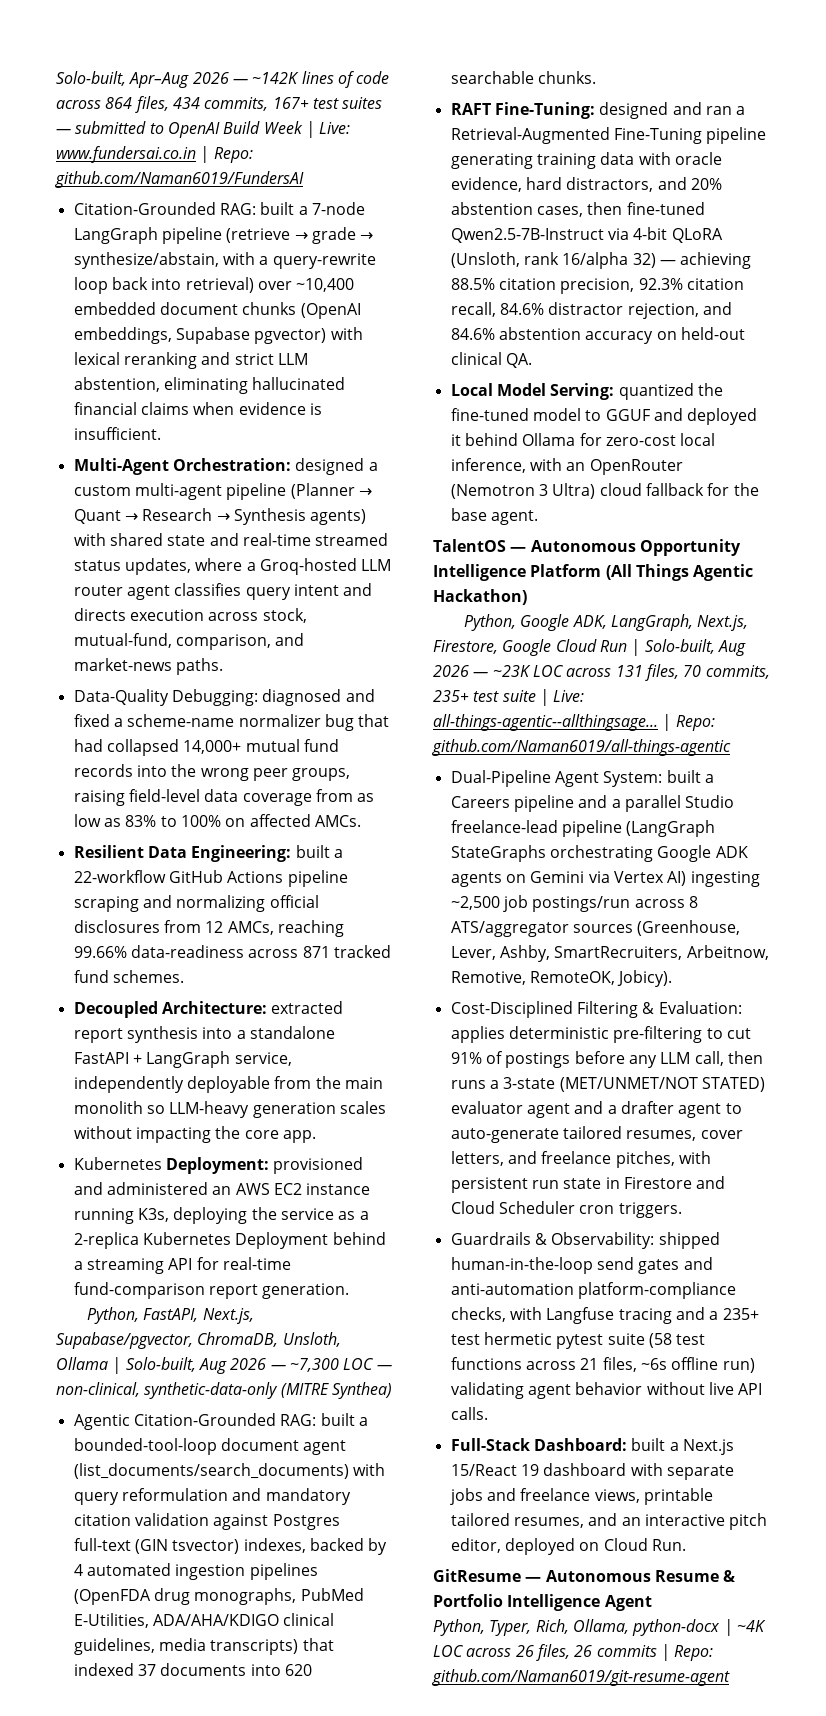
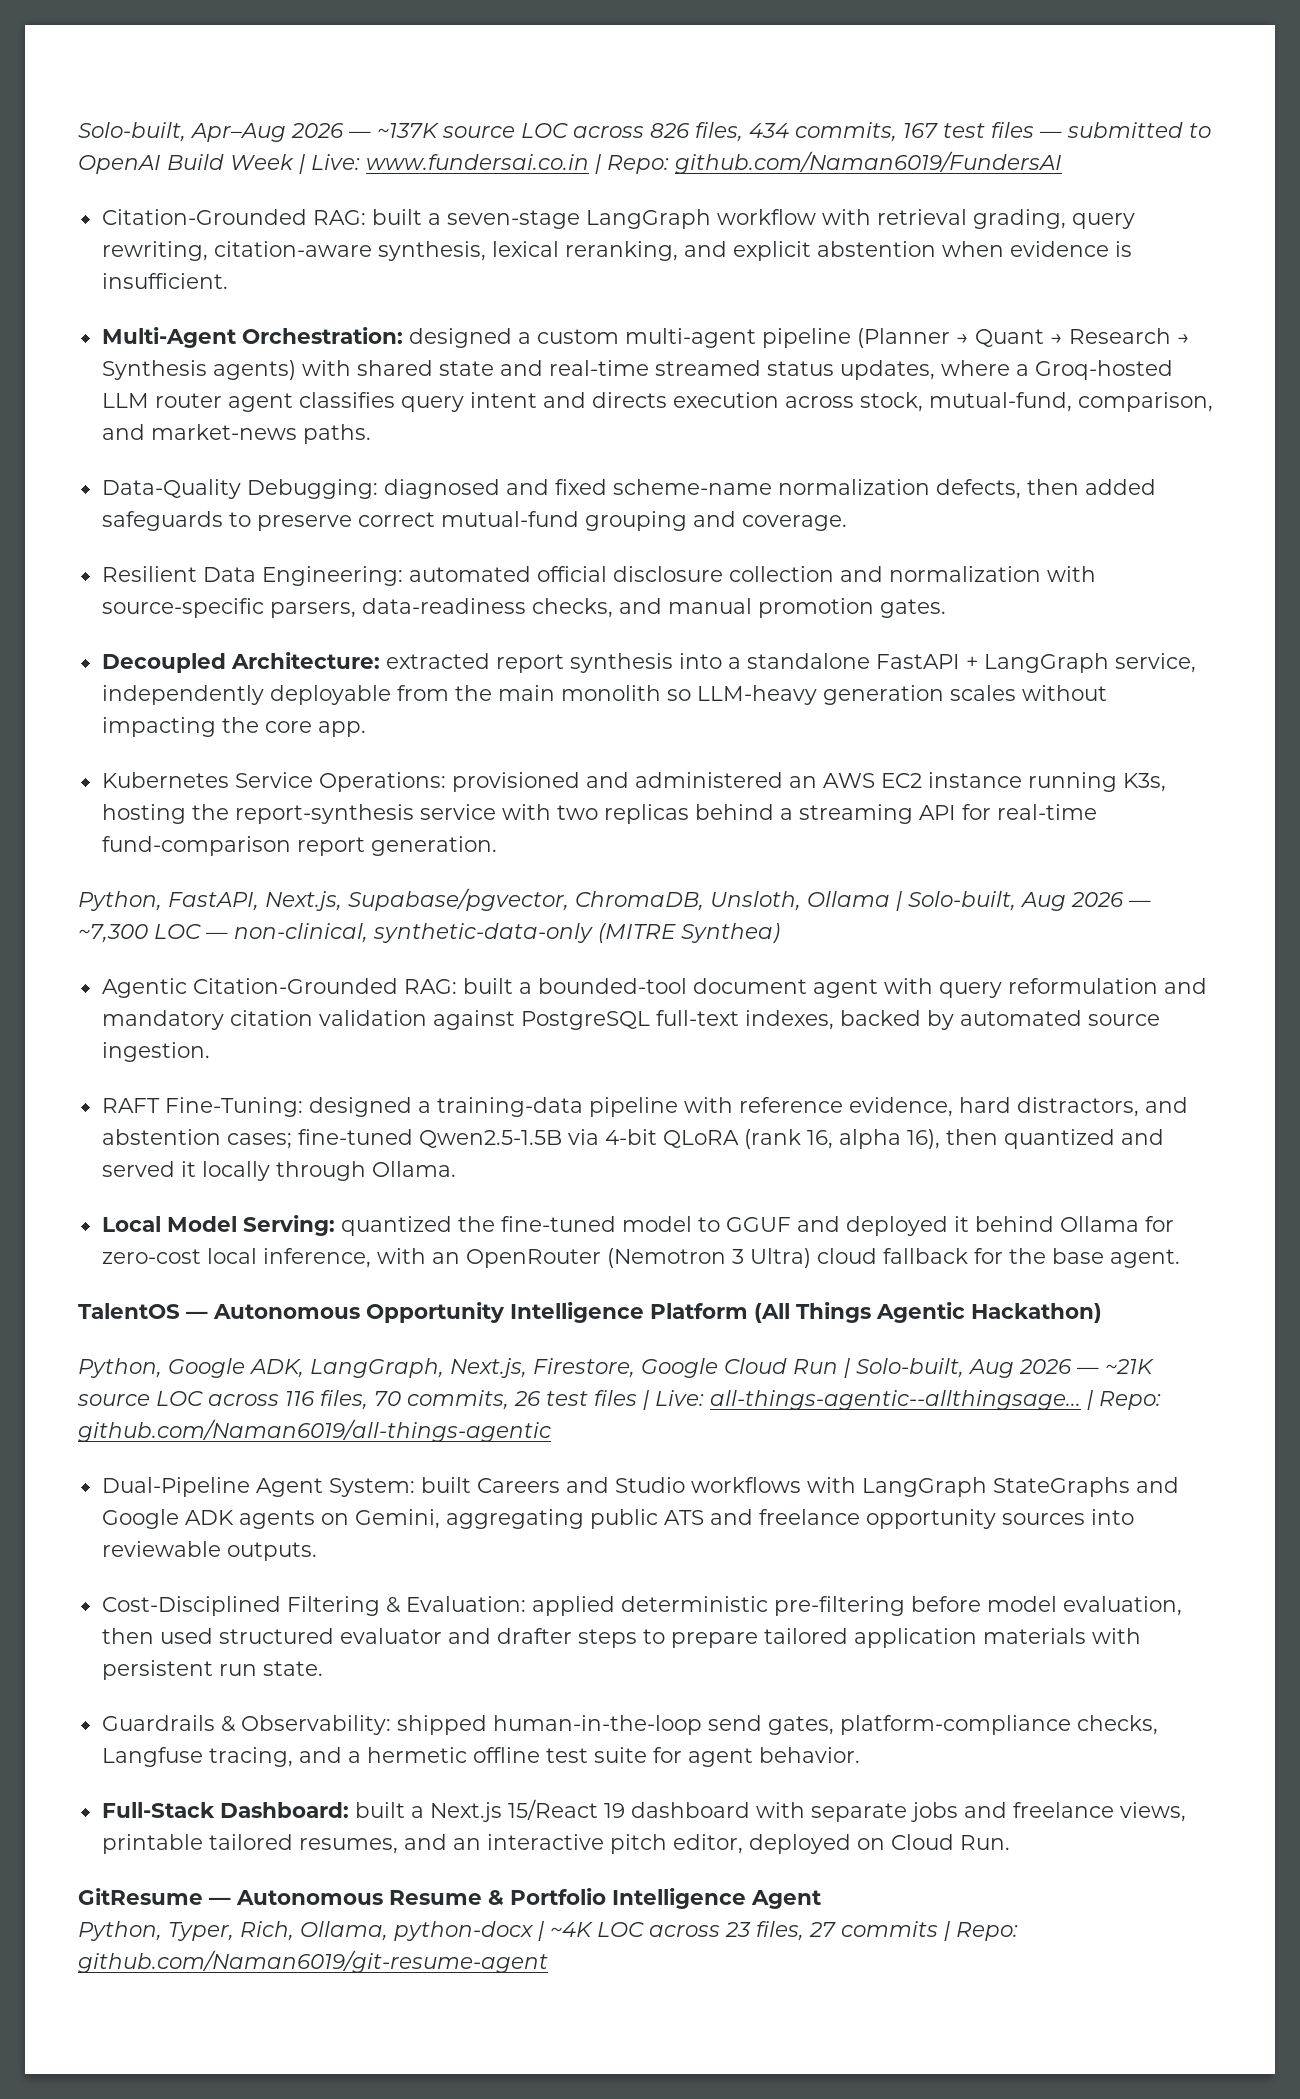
[252,71,390,88] [56,96,383,113] ~142K lines of code across 864 files, 434 commits, 167+ test suites -> [377,122,1034,142] ~137K source LOC across 826 files, 434 commits, 167 test files
[311,202,365,215] [73,227,374,244] [73,252,376,269] [73,277,355,294] [73,302,361,319] [73,327,363,344] [73,352,308,369] [73,377,346,394] [73,402,189,415] 7-node LangGraph pipeline (retrieve → grade → synthesize/abstain, with a query-rewrite loop back into retrieval) over ~10,400 embedded document chunks (OpenAI embeddings, Supabase pgvector) with lexical reranking and strict LLM abstention, eliminating hallucinated financial claims -> [446,209,1135,229] [101,241,936,261] seven-stage LangGraph workflow with retrieval grading, query rewriting, citation-aware synthesis, lexical reranking, and explicit abstention
[113,714,390,731] [73,739,339,756] [73,764,351,781] [73,789,375,806] [73,814,361,827] [73,845,343,862] [73,870,348,887] [73,895,319,912] [73,920,344,937] [73,945,391,958] [73,970,184,983] a scheme-name normalizer bug that had collapsed 14,000+ mutual fund records into the wrong peer groups, raising field-level data coverage from as low as 83% to 100% on affected AMCs. // Resilient Data Engineering: built a 22-workflow GitHub Actions pipeline scraping and normalizing official disclosures from 12 AMCs, reaching 99.66% data-readiness across 871 tracked fund schemes. -> [612,479,1156,499] [101,511,847,531] [101,566,1096,586] [101,598,946,618] scheme-name normalization defects, then added safeguards to preserve correct mutual-fund grouping and coverage. // Resilient Data Engineering: automated official disclosure collection and normalization with source-specific parsers, data-readiness checks, and manual promotion gates.
[165,1157,269,1174] Deployment: -> [234,772,446,792] Service Operations:
[173,1207,369,1224] [73,1232,329,1249] deploying the service as a 2-replica Kubernetes Deployment -> [101,804,689,824] hosting the report-synthesis service with two replicas
[73,1438,217,1455] bounded-tool-loop -> [537,978,687,994] bounded-tool
[73,1463,349,1479] (list_documents/search_documents) -> (878, 988) none
[272,1514,340,1530] [73,1538,388,1555] [73,1563,318,1580] [73,1588,364,1605] [73,1613,335,1628] [73,1638,334,1655] [73,1663,312,1676] [450,71,596,84] [450,102,746,119] [450,127,767,144] [450,152,722,169] [450,177,722,192] [450,202,705,217] [450,227,723,243] [450,252,752,269] [450,278,744,294] [450,302,732,319] [450,327,745,344] [450,352,532,368] Postgres full-text (GIN tsvector) indexes, backed by 4 automated ingestion pipelines (OpenFDA drug monographs, PubMed E-Utilities, ADA/AHA/KDIGO clinical guidelines, media transcripts) that indexed 37 documents into 620 searchable chunks. // RAFT Fine-Tuning: designed and ran a Retrieval-Augmented Fine-Tuning pipeline generating training data with oracle evidence, hard distractors, and 20% abstention cases, then fine-tuned Qwen2.5-7B-Instruct via 4-bit QLoRA (Unsloth, rank 16/alpha 32) — achieving 88.5% citation precision, 92.3% citation recall, 84.6% distractor rejection, and 84.6% abstention accuracy on held-out clinical QA. -> [520,1010,1160,1030] [101,1042,210,1062] [101,1097,1188,1117] [101,1129,1164,1149] [101,1161,456,1181] PostgreSQL full-text indexes, backed by automated source ingestion. // RAFT Fine-Tuning: designed a training-data pipeline with reference evidence, hard distractors, and abstention cases; fine-tuned Qwen2.5-1.5B via 4-bit QLoRA (rank 16, alpha 16), then quantized and served it locally through Ollama.
[492,665,643,677] ~23K LOC across 131 -> [1105,1359,1154,1374] [77,1391,315,1406] ~21K source LOC across 116
[433,690,536,702] 235+ test suite -> [514,1390,637,1406] 26 test files
[704,774,714,783] [450,795,735,812] [450,820,716,837] [450,845,748,862] [450,871,760,887] [450,895,698,912] [450,920,741,937] [450,945,769,962] [450,970,673,987] a Careers pipeline and a parallel Studio freelance-lead pipeline (LangGraph StateGraphs orchestrating Google ADK agents on Gemini via Vertex AI) ingesting ~2,500 job postings/run across 8 ATS/aggregator sources (Greenhouse, Lever, Ashby, SmartRecruiters, Arbeitnow, Remotive, RemoteOK, Jobicy). -> [476,1477,1179,1497] [101,1509,1134,1529] [101,1541,317,1561] Careers and Studio workflows with LangGraph StateGraphs and Google ADK agents on Gemini, aggregating public ATS and freelance opportunity sources into reviewable outputs.
[450,1026,505,1043] applies -> [531,1596,615,1616] applied
[706,1028,751,1039] [450,1051,763,1068] [450,1077,765,1092] [450,1101,742,1118] [450,1126,743,1143] [450,1151,711,1168] [450,1176,726,1193] [450,1201,682,1218] to cut 91% of postings before any LLM call, then runs a 3-state (MET/UNMET/NOT STATED) evaluator agent and a drafter agent to auto-generate tailored resumes, cover letters, and freelance pitches, with persistent run state in Firestore and Cloud Scheduler cron triggers. -> [910,1596,1182,1616] [101,1628,1141,1648] [101,1660,323,1680] before model evaluation, then used structured evaluator and drafter steps to prepare tailored application materials with persistent run state.
[638,1257,713,1274] [450,1282,736,1299] [450,1307,759,1324] [450,1332,706,1349] [450,1357,755,1373] [450,1382,763,1399] [450,1407,488,1420] gates and anti-automation platform-compliance checks, with Langfuse tracing and a 235+ test hermetic pytest suite (58 test functions across 21 files, ~6s offline run) validating agent behavior without live API calls. -> [767,1715,1158,1735] [101,1747,860,1767] gates, platform-compliance checks, Langfuse tracing, and a hermetic offline test suite for agent behavior.
[515,1644,593,1661] 26 files, 26 -> [725,1921,836,1941] 23 files, 27

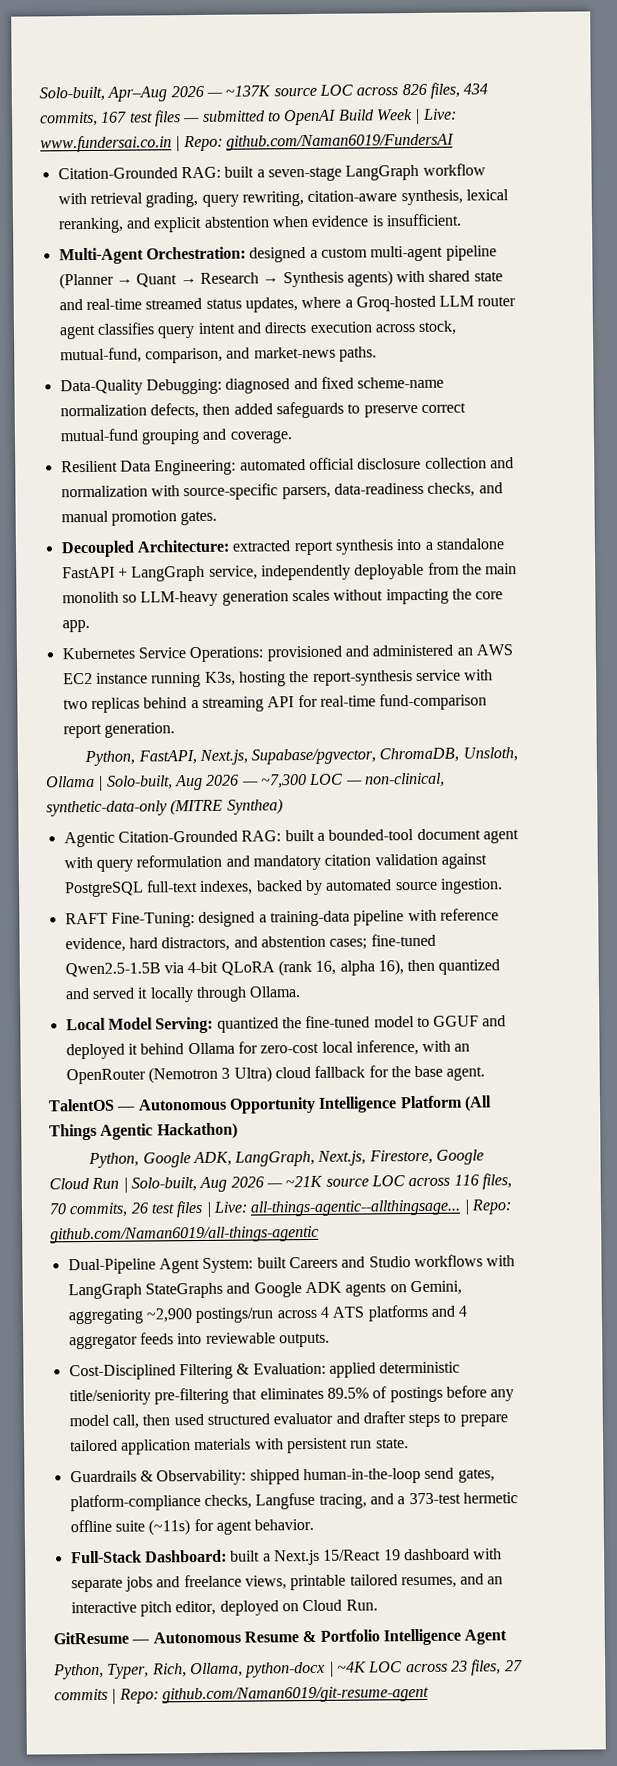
[589,1509,1085,1529] public ATS and freelance opportunity sources -> [145,1304,468,1324] [68,1332,174,1350] ~2,900 postings/run across 4 ATS platforms and 4 aggregator feeds
[773,1596,1182,1616] pre-filtering before model evaluation, -> [68,1385,515,1406] [68,1414,139,1429] title/seniority pre-filtering that eliminates 89.5% of postings before any model call,
(361, 1757) none -> [408,1492,461,1505] 373-test
[545,1747,647,1763] test suite -> [114,1519,191,1536] suite (~11s)

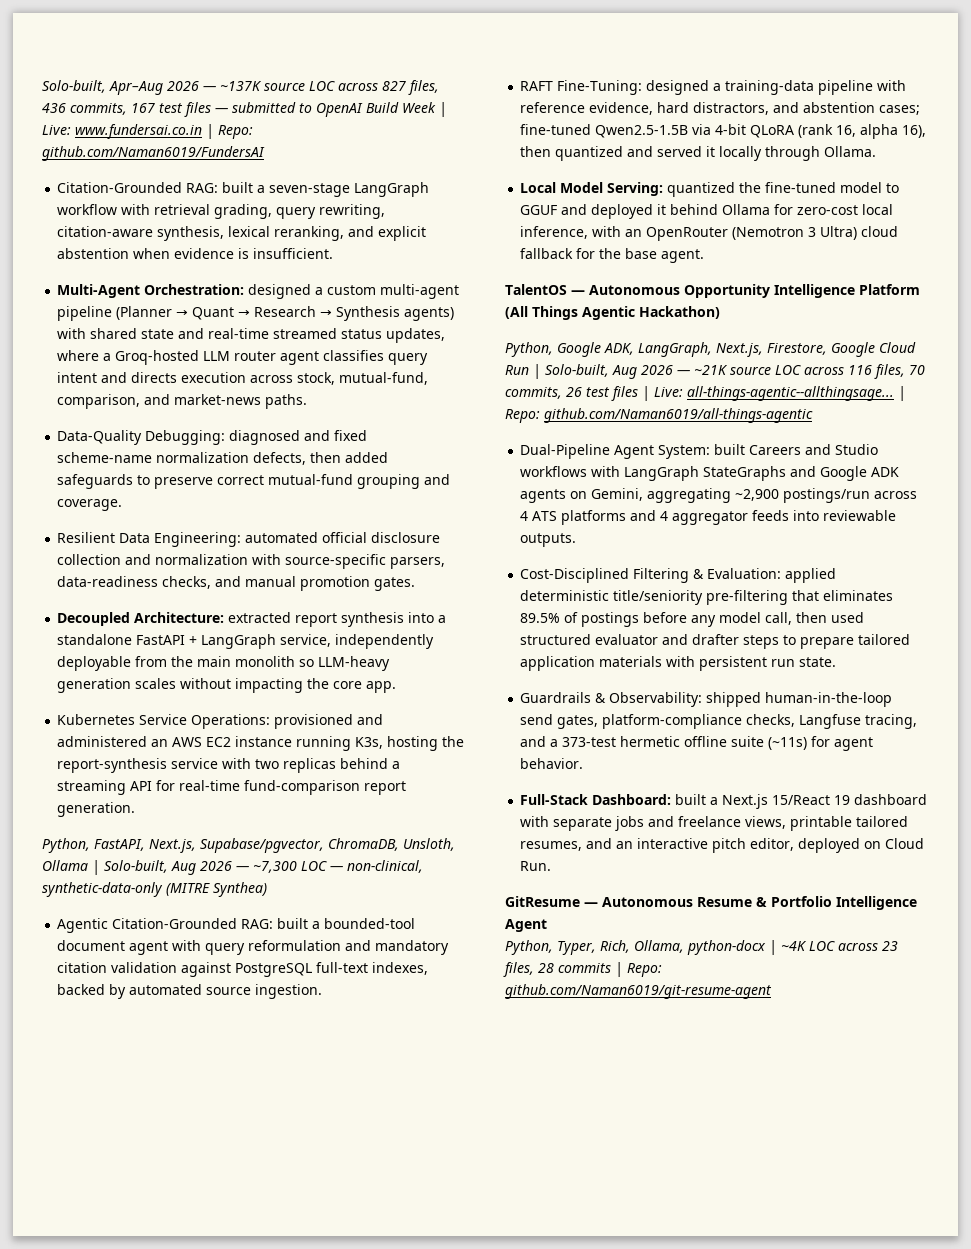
[401,82,489,99] 826 files, 434 -> [382,80,439,95] [42,103,66,113] 827 files, 436
[504,1660,523,1672] 27 -> [538,963,554,973] 28

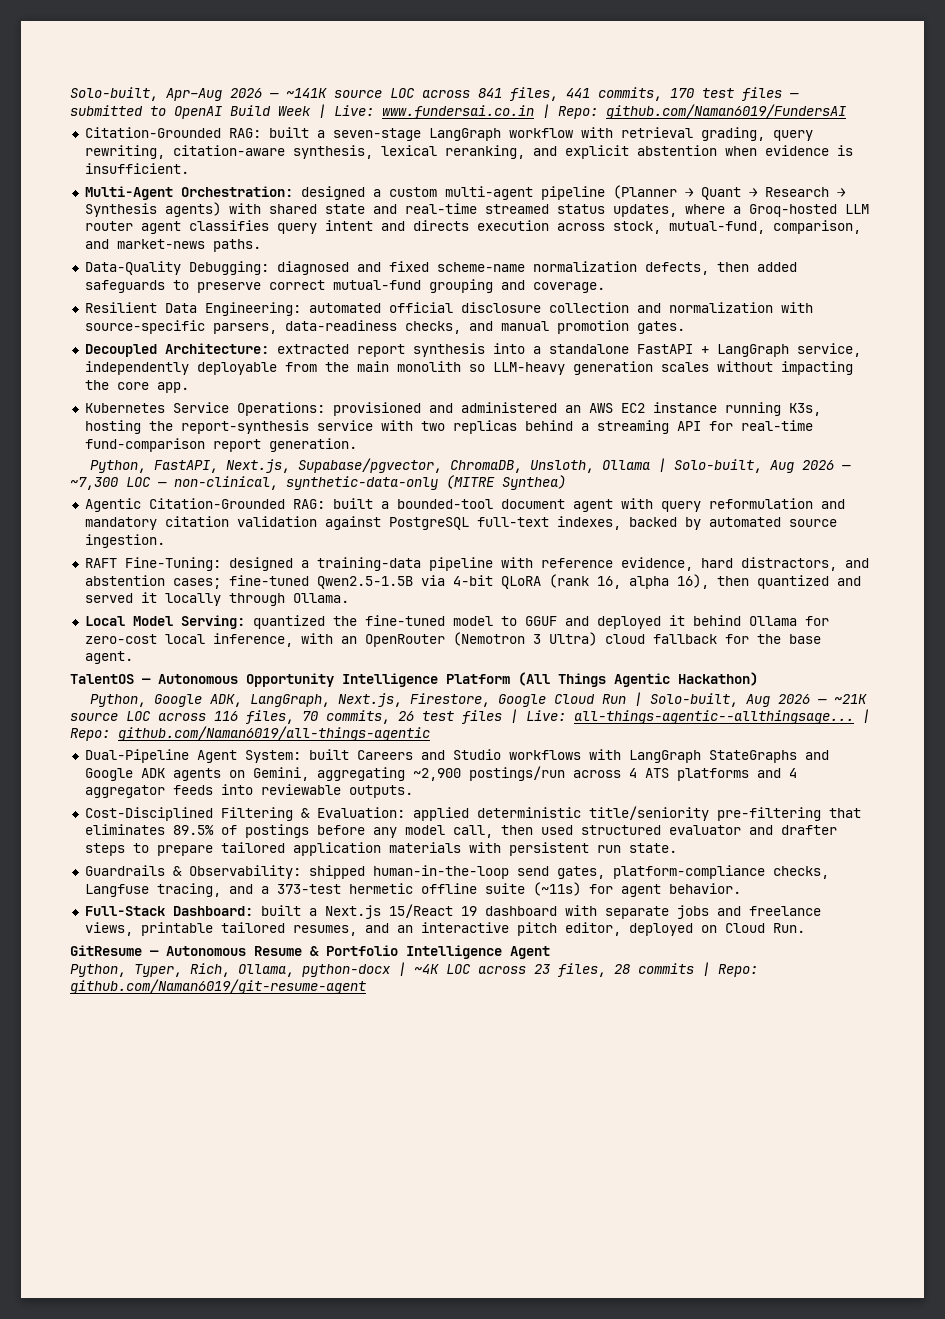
[220,80,439,95] [42,103,155,115] ~137K source LOC across 827 files, 436 commits, 167 -> [286,87,695,101] ~141K source LOC across 841 files, 441 commits, 170

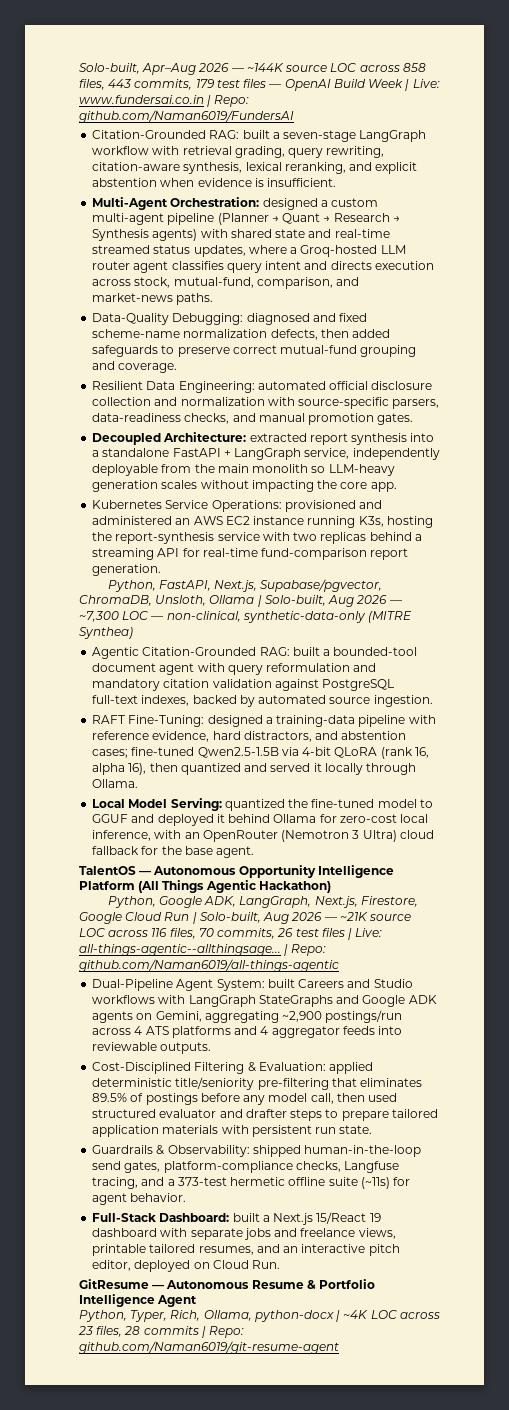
[286,87,695,101] ~141K source LOC across 841 files, 441 commits, 170 -> [246,63,426,72] [79,79,214,90] ~144K source LOC across 858 files, 443 commits, 179
[70,105,166,116] submitted to -> (283, 86) none

